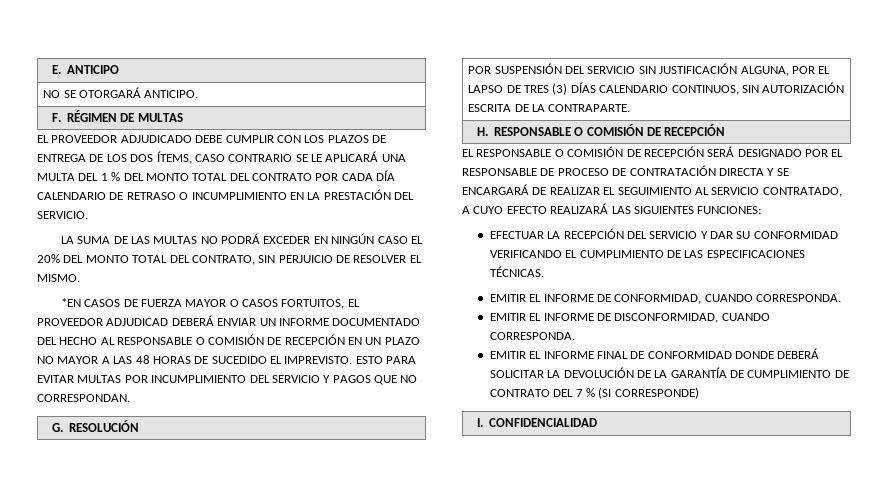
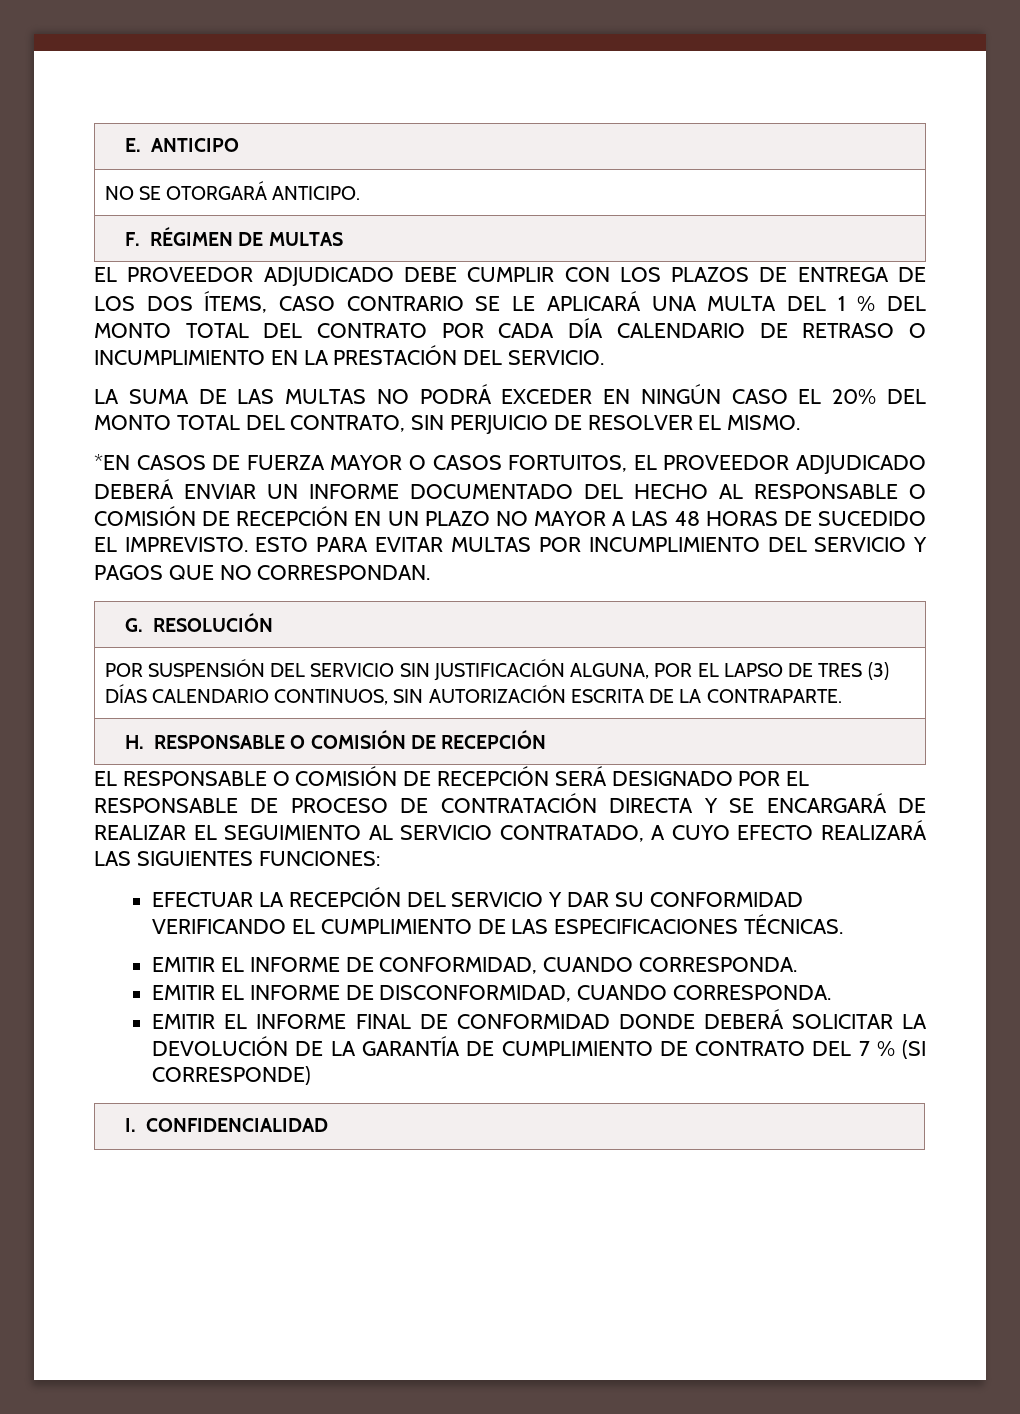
[106,318,169,326] ADJUDICAD -> [796,455,926,474] ADJUDICADO

